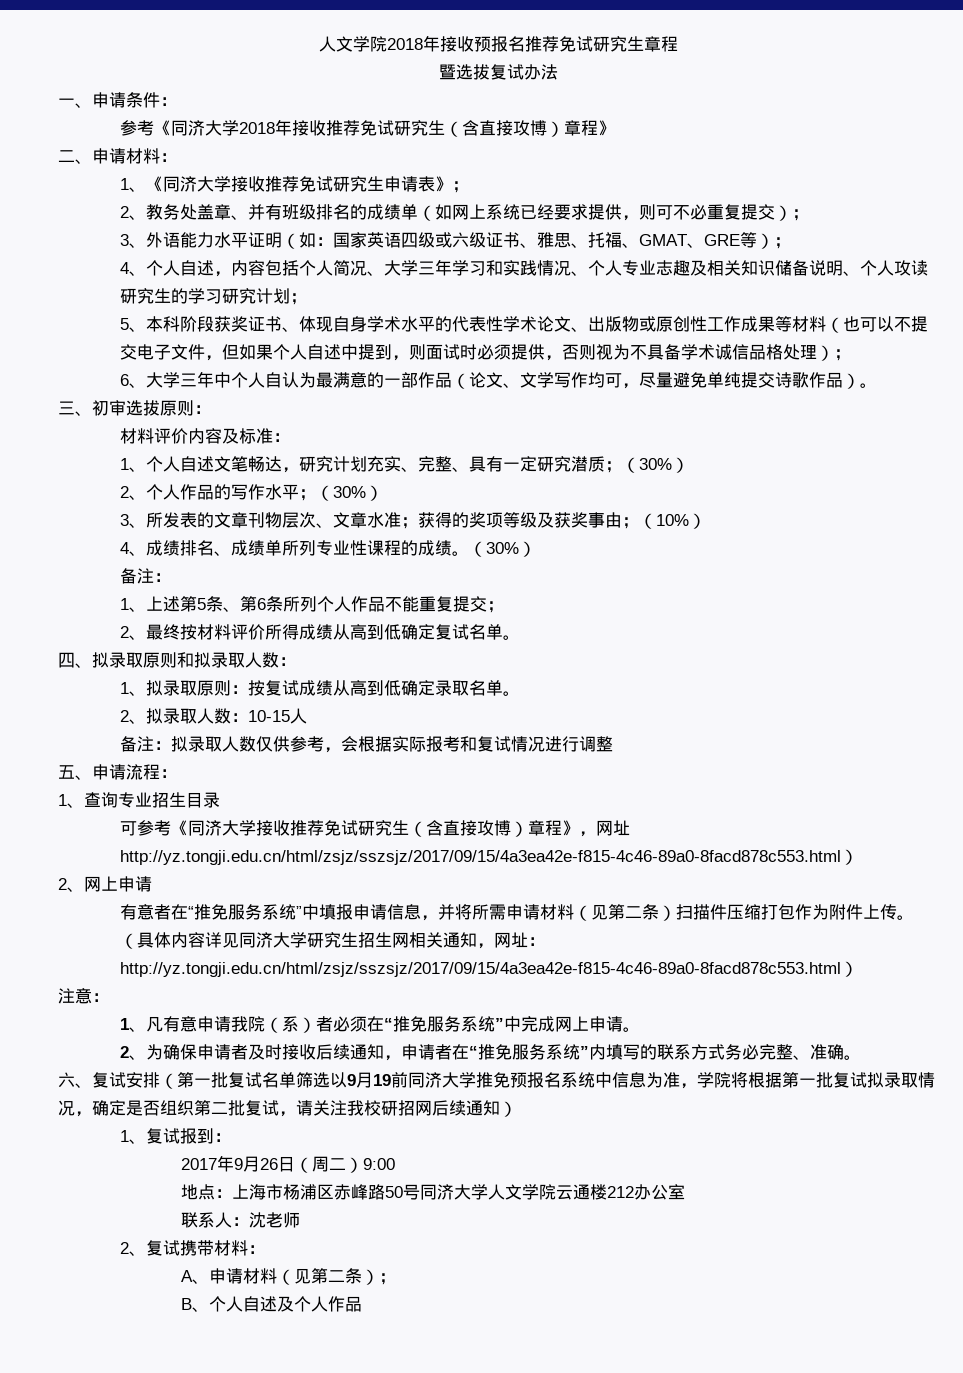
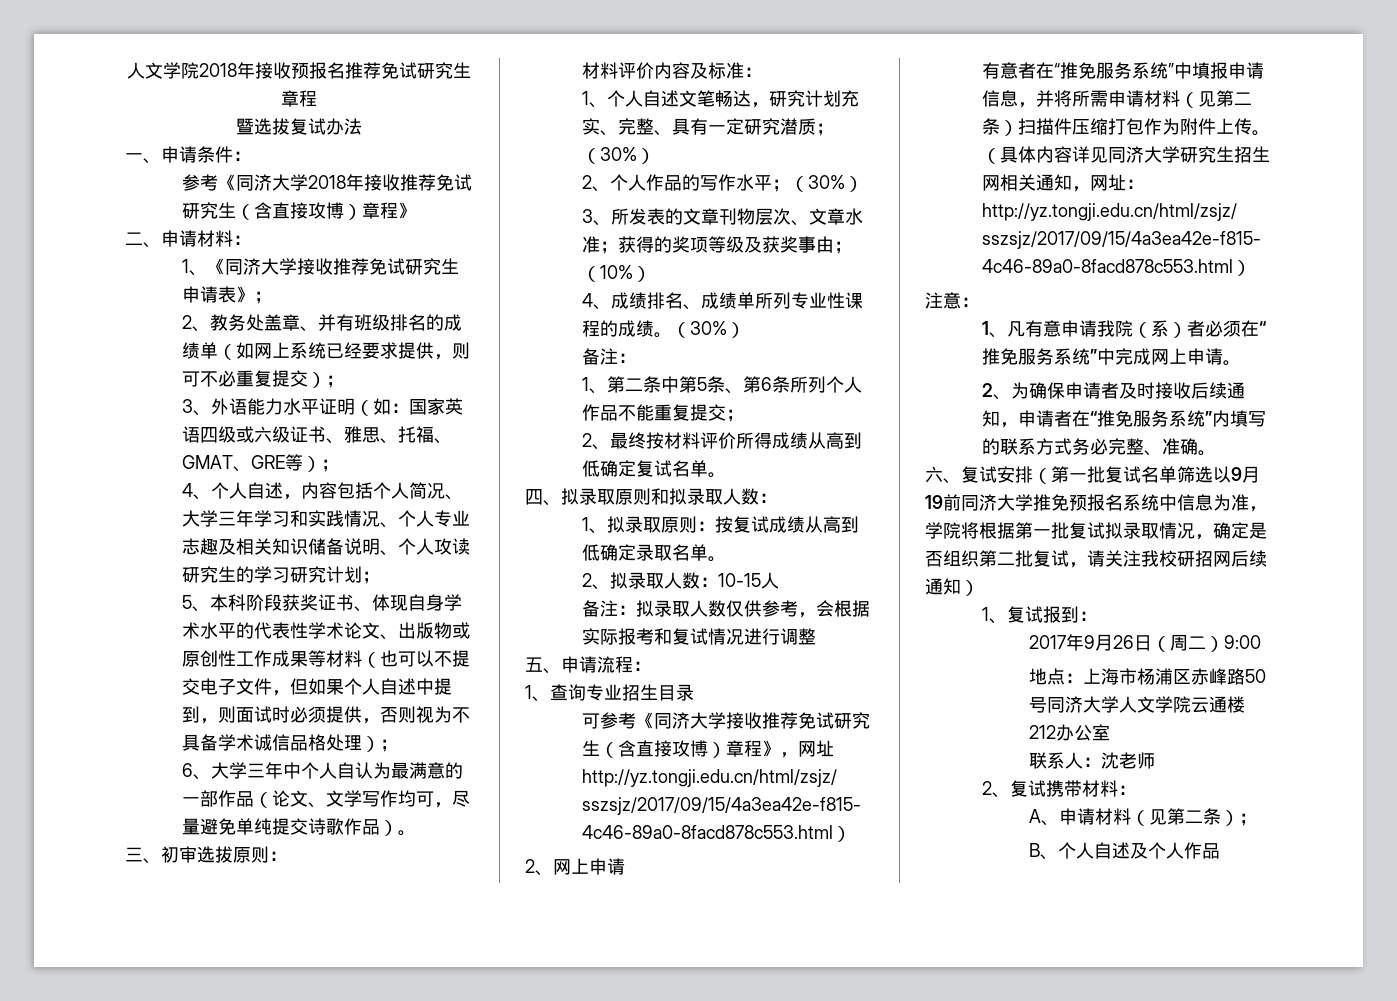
[145,596,180,612] 上述 -> [606,376,679,393] 第二条中

